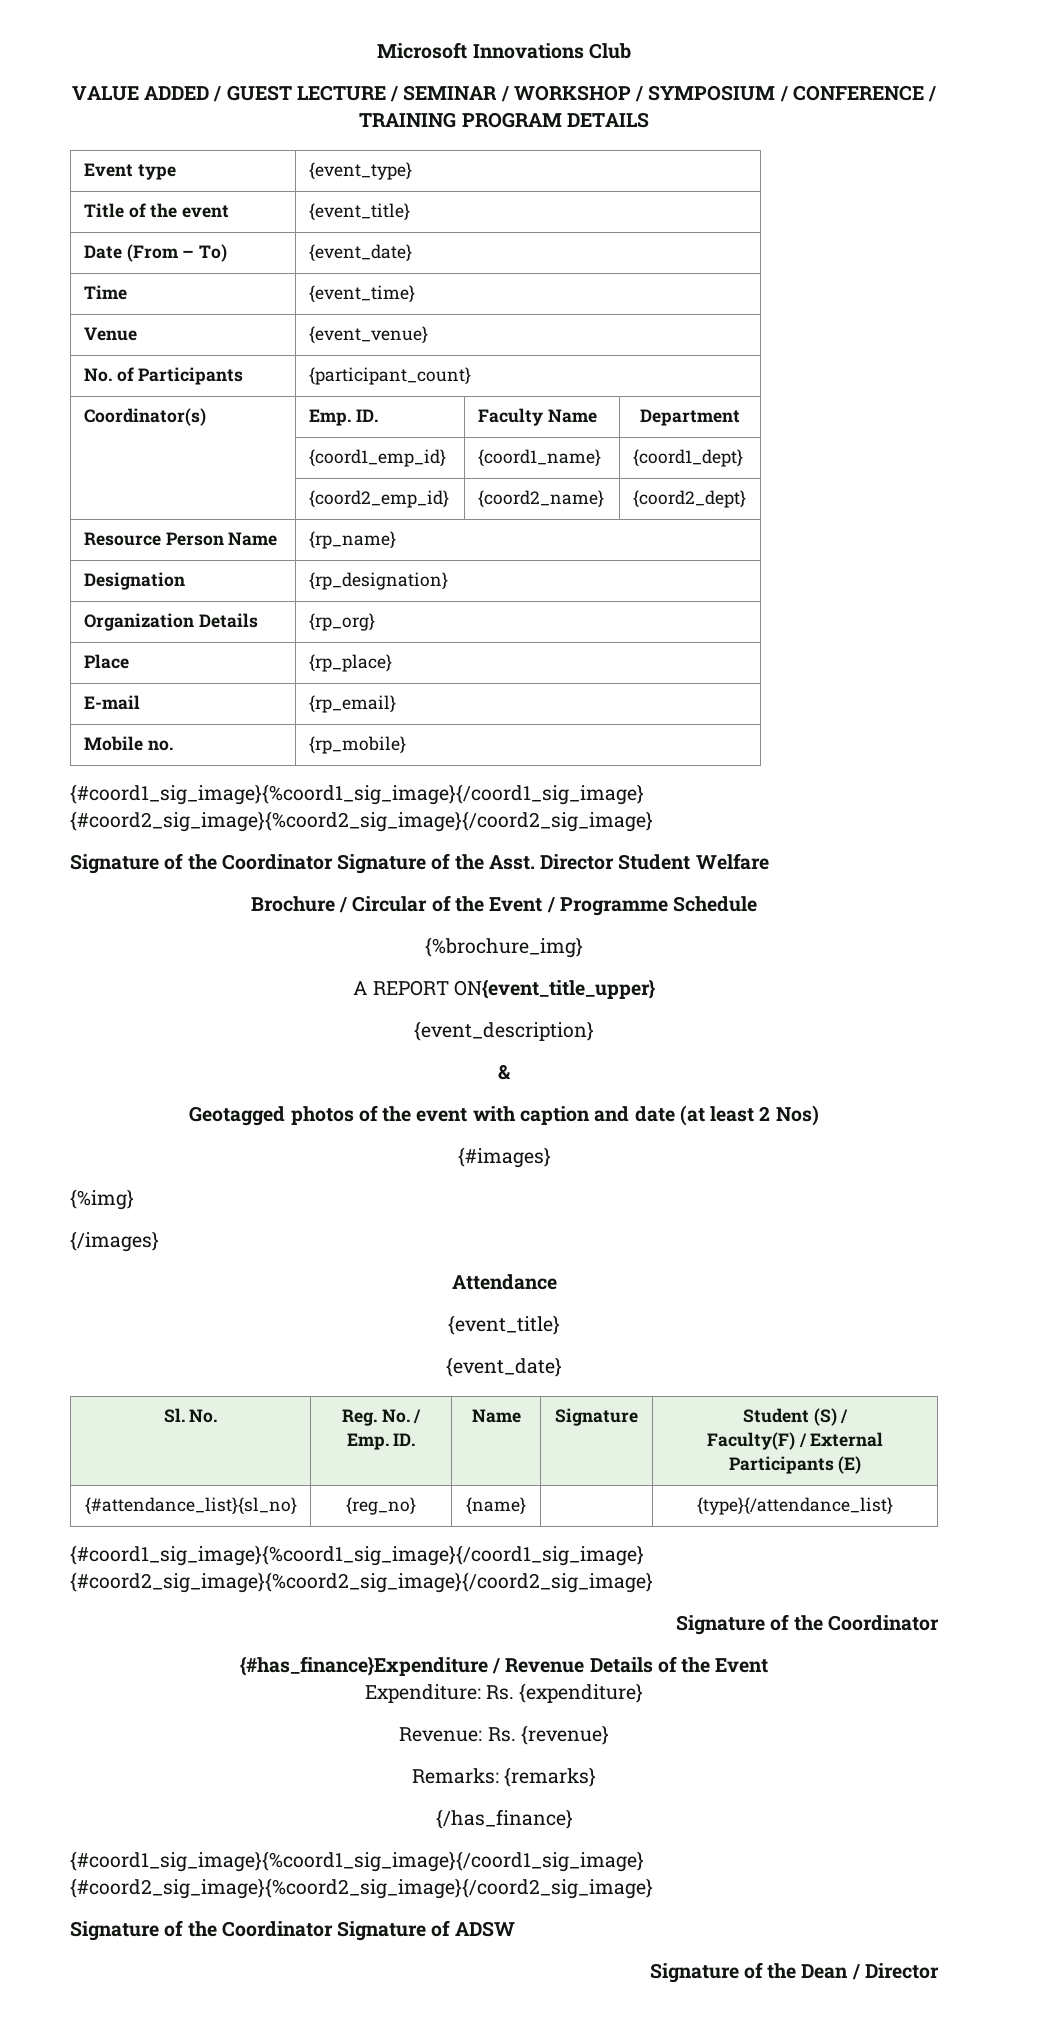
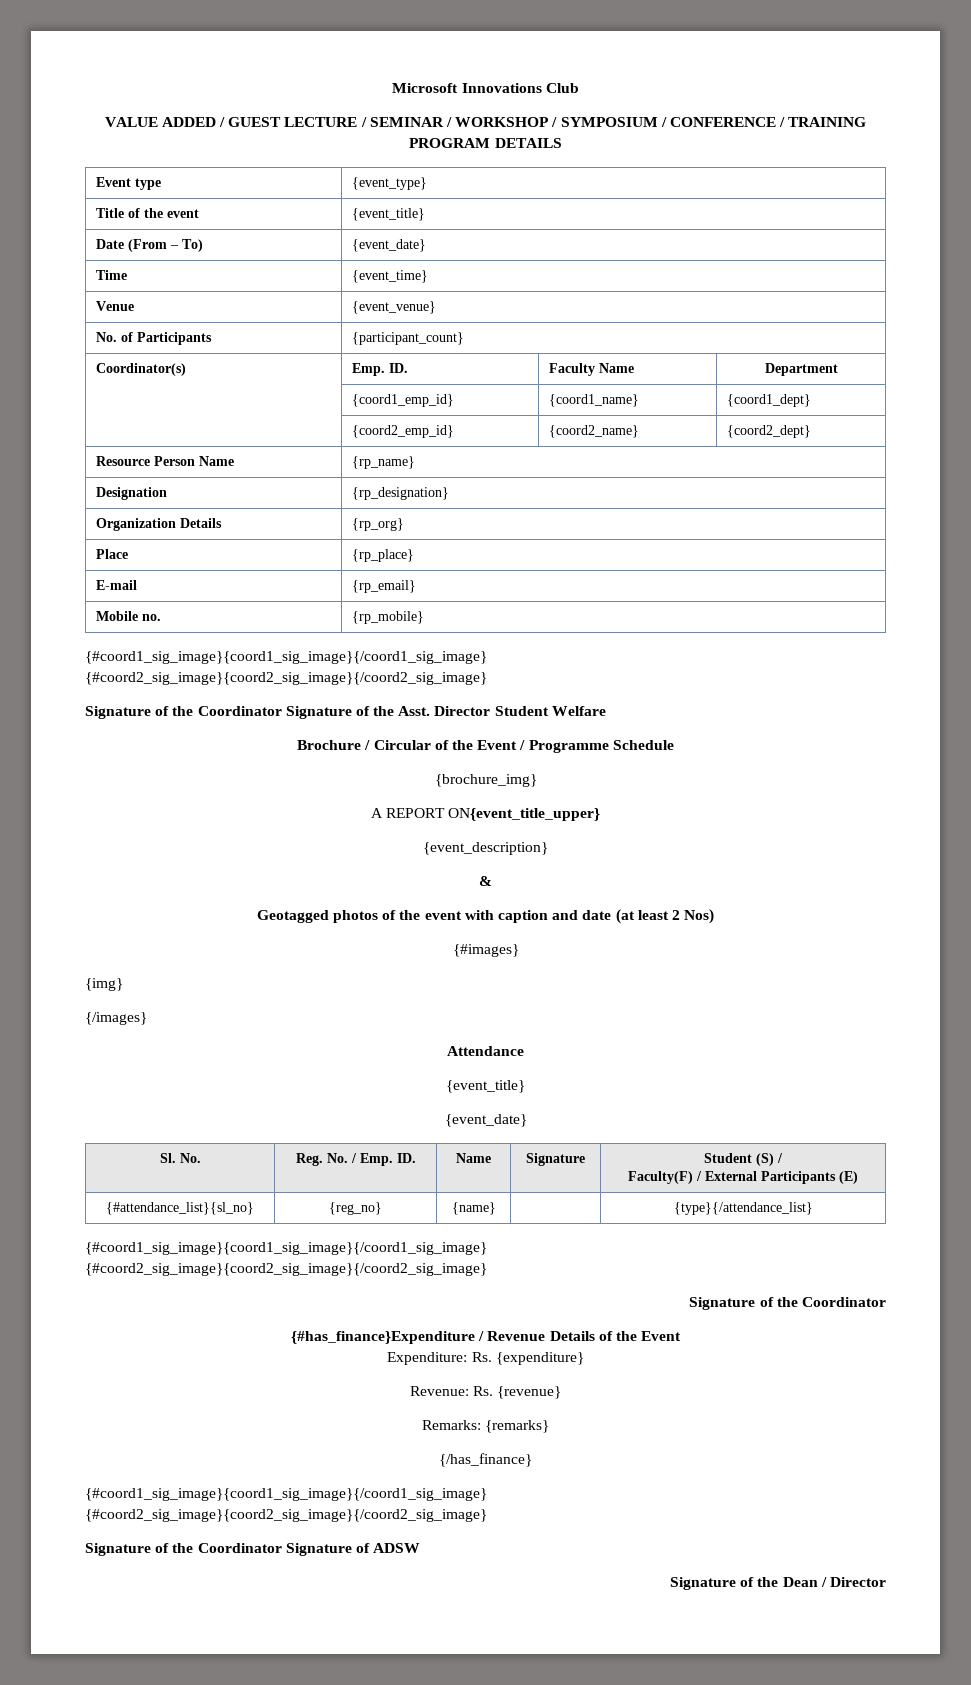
[70,784,644,805] [70,811,653,832] {#coord1_sig_image}{%coord1_sig_image}{/coord1_sig_image} {#coord2_sig_image}{%coord2_sig_image}{/coord2_sig_image} -> [85,651,487,664] [85,672,487,685] {#coord1_sig_image}{coord1_sig_image}{/coord1_sig_image} {#coord2_sig_image}{coord2_sig_image}{/coord2_sig_image}
[425,937,583,958] {%brochure_img} -> [434,774,537,787] {brochure_img}
[70,1189,134,1210] {%img} -> [85,978,123,991] {img}
[70,1545,644,1566] [70,1572,653,1593] {#coord1_sig_image}{%coord1_sig_image}{/coord1_sig_image} {#coord2_sig_image}{%coord2_sig_image}{/coord2_sig_image} -> [85,1242,487,1255] [85,1263,487,1276] {#coord1_sig_image}{coord1_sig_image}{/coord1_sig_image} {#coord2_sig_image}{coord2_sig_image}{/coord2_sig_image}
[70,1851,644,1872] [70,1878,653,1899] {#coord1_sig_image}{%coord1_sig_image}{/coord1_sig_image} {#coord2_sig_image}{%coord2_sig_image}{/coord2_sig_image} -> [85,1488,487,1501] [85,1509,487,1522] {#coord1_sig_image}{coord1_sig_image}{/coord1_sig_image} {#coord2_sig_image}{coord2_sig_image}{/coord2_sig_image}

